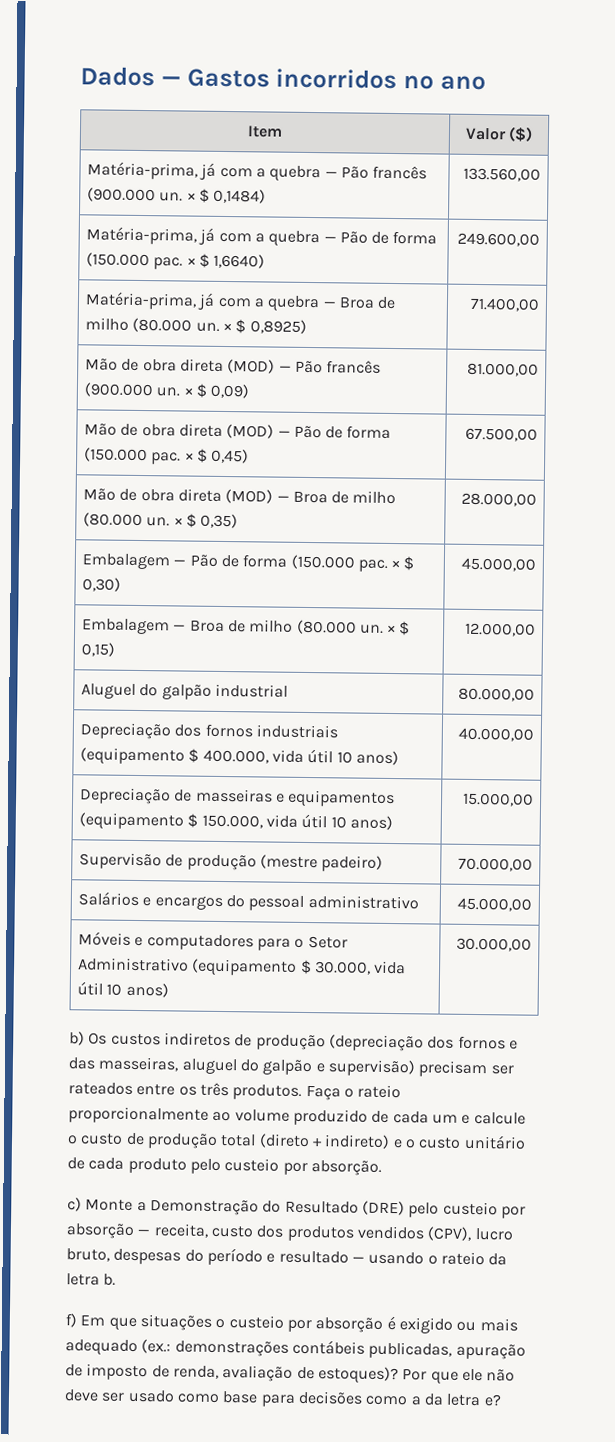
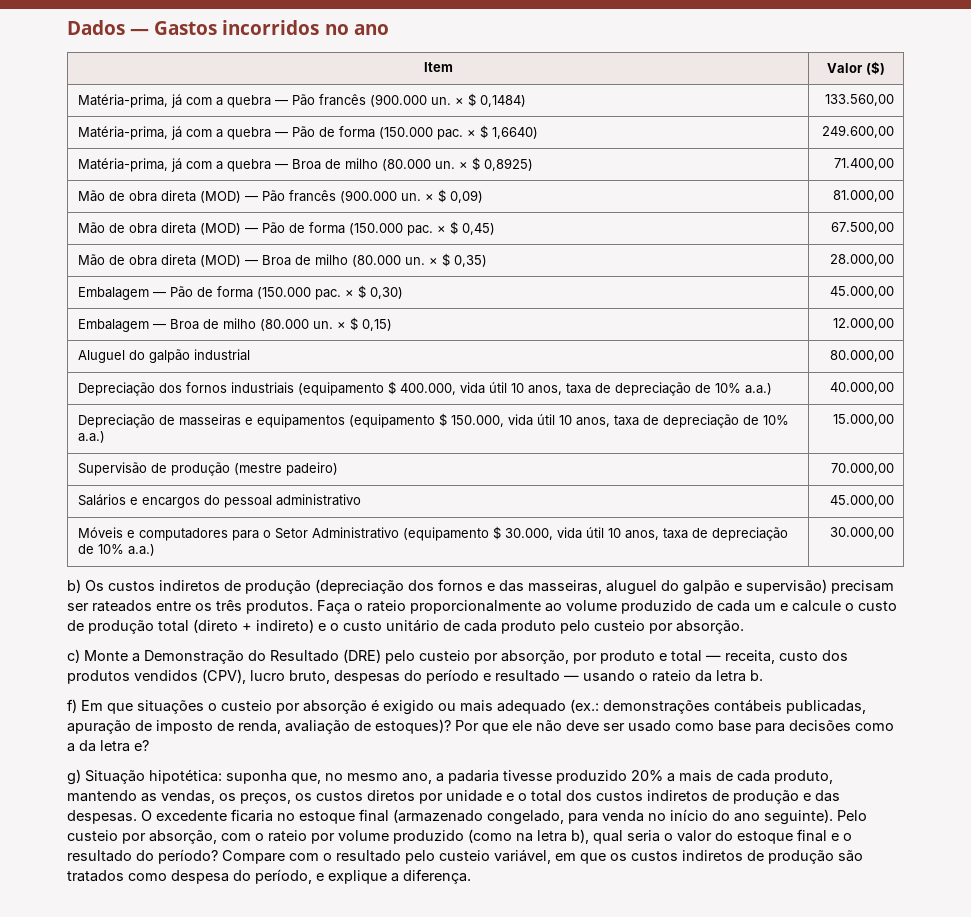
[355,750,399,766] anos) -> [527,382,772,396] anos, taxa de depreciação de 10% a.a.)
[349,815,393,831] anos) -> [575,414,789,428] [77,431,105,443] anos, taxa de depreciação de 10% a.a.)
[125,982,169,998] anos) -> [624,527,788,541] [77,544,155,556] anos, taxa de depreciação de 10% a.a.)
[66,1223,135,1239] absorção -> [501,650,702,664] absorção, por produto e total
(502, 1400) none -> [67,769,833,785] [67,790,840,804] [67,809,867,825] [67,829,852,844] [67,849,863,864] [67,869,471,884] // g) Situação hipotética: suponha que, no mesmo ano, a padaria tivesse produzido 20% a mais de cada produto, mantendo as vendas, os preços, os custos diretos por unidade e o total dos custos indiretos de produção e das despesas. O excedente ficaria no estoque final (armazenado congelado, para venda no início do ano seguinte). Pelo custeio por absorção, com o rateio por volume produzido (como na letra b), qual seria o valor do estoque final e o resultado do período? Compare com o resultado pelo custeio variável, em que os custos indiretos de produção são tratados como despesa do período, e explique a diferença.

